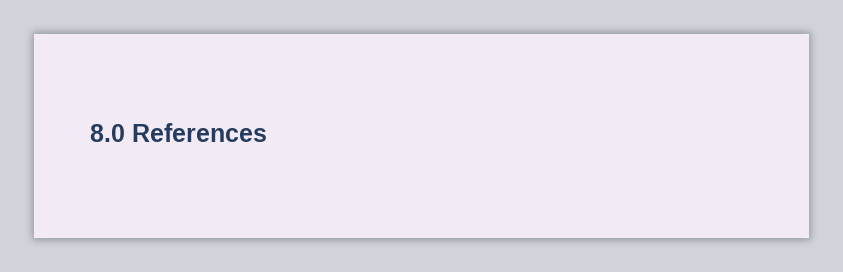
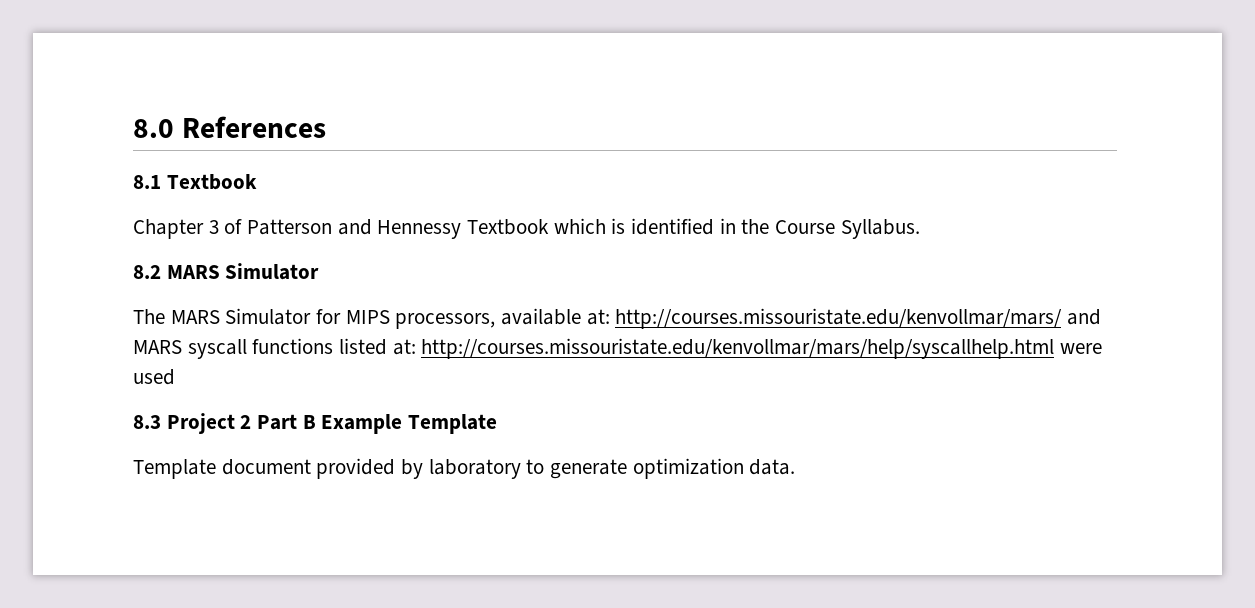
(267, 132) none -> [133,174,257,190] [133,218,920,239] [133,263,320,280] [133,308,1102,329] [133,338,1103,359] [133,369,175,385] [133,413,498,434] [133,458,796,479] // 8.1 Textbook // Chapter 3 of Patterson and Hennessy Textbook which is identified in the Course Syllabus. // 8.2 MARS Simulator // The MARS Simulator for MIPS processors, available at: http://courses.missouristate.edu/kenvollmar/mars/ and MARS syscall functions listed at: http://courses.missouristate.edu/kenvollmar/mars/help/syscallhelp.html were used // 8.3 Project 2 Part B Example Template // Template document provided by laboratory to generate optimization data.

